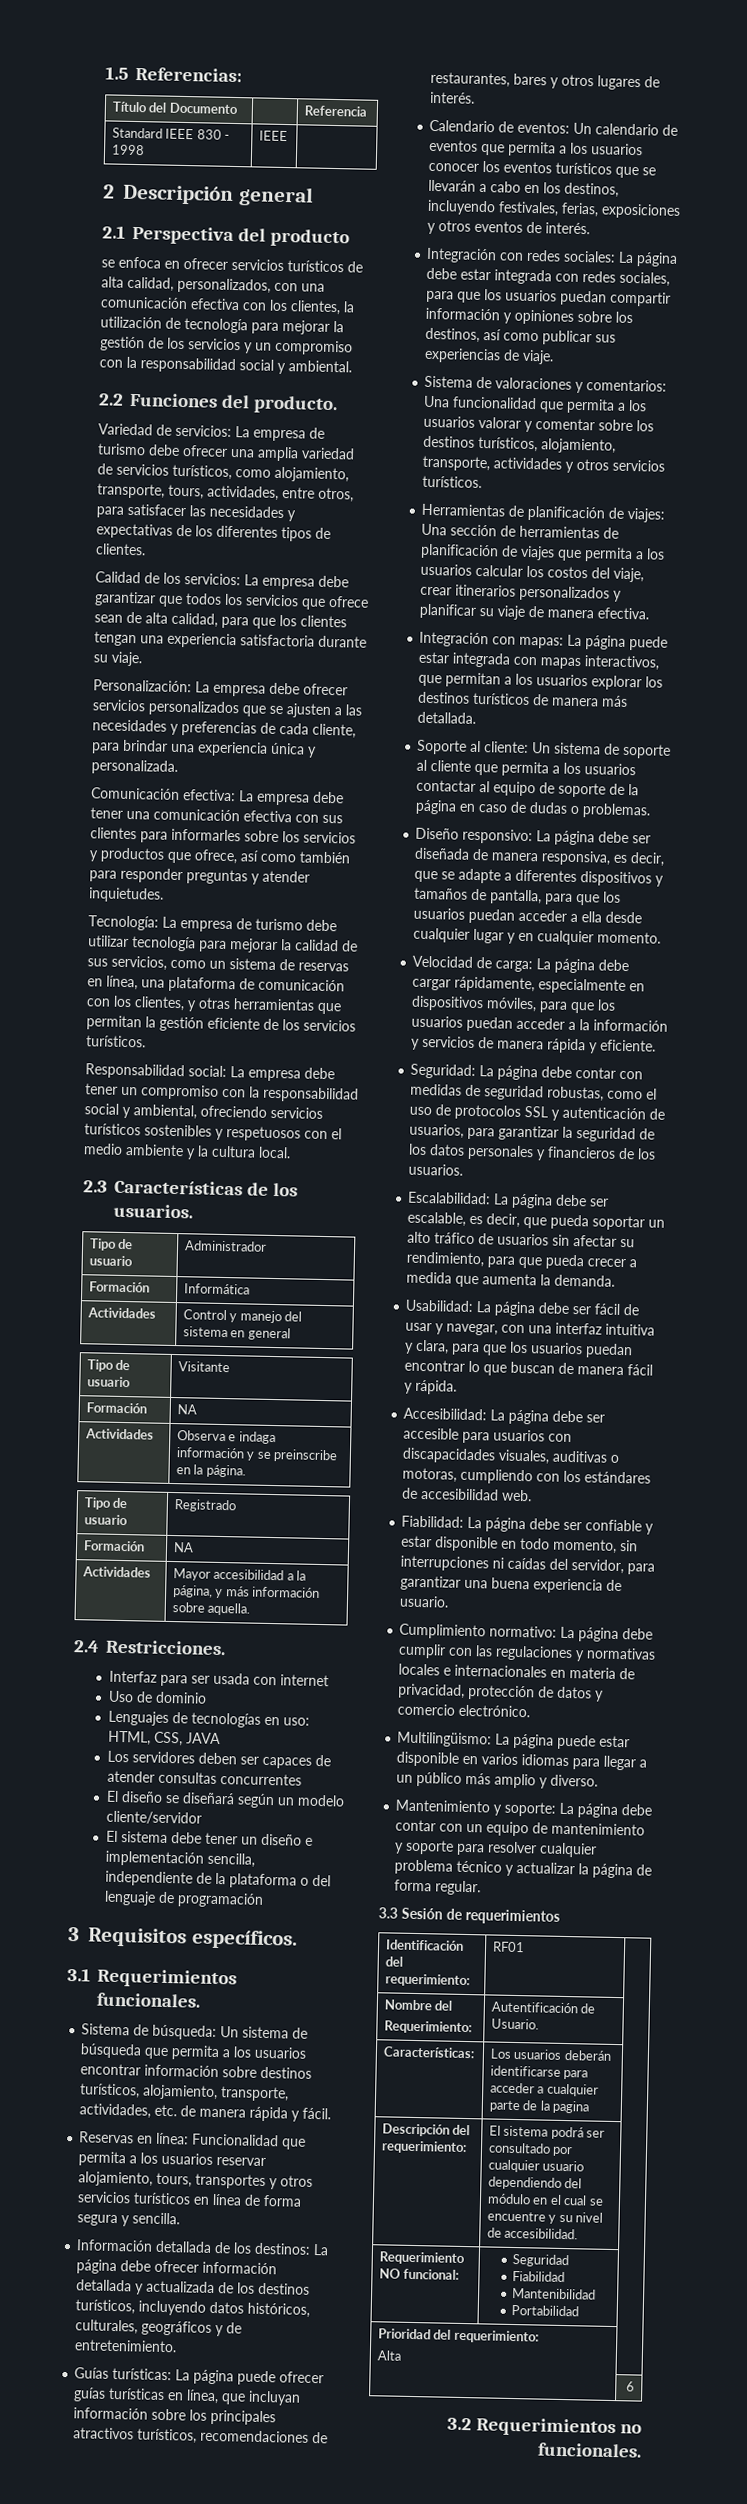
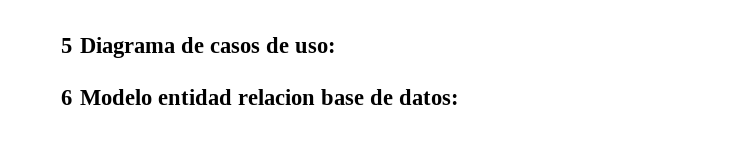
[105,66,242,83] [112,101,239,115] [304,105,368,117] [112,127,231,140] [111,144,146,156] [259,130,289,142] [103,184,314,207] [102,225,350,248] [101,256,363,273] [101,276,325,294] [100,296,355,316] [100,316,344,335] [100,336,353,356] [99,356,352,375] [98,392,338,415] [98,423,325,442] [97,443,355,462] [97,463,349,483] [97,483,354,503] [96,503,296,522] [96,523,331,542] [95,543,146,556] [95,571,349,590] [94,591,369,610] [94,611,347,629] [94,631,367,649] [93,651,142,667] [93,679,348,697] [92,699,362,719] [92,719,356,739] [91,739,317,758] [91,759,178,775] [91,787,344,806] [90,807,343,824] [90,827,356,844] [89,847,351,865] [89,867,310,885] [88,887,164,903] [88,915,337,933] [88,935,358,954] [87,955,349,972] [87,975,345,993] [86,995,341,1015] [86,1015,356,1032] [86,1035,146,1048] [85,1063,335,1082] [85,1083,359,1103] [84,1103,323,1120] [84,1123,342,1142] [83,1143,291,1160] [83,1179,298,1197] [113,1203,193,1219] [89,1238,134,1251] [89,1255,134,1267] [184,1240,268,1252] [89,1281,151,1293] [184,1283,251,1295] [87,1307,157,1319] [183,1309,303,1324] [183,1326,291,1341] [87,1359,131,1372] [87,1376,132,1388] [178,1361,231,1373] [86,1402,148,1414] [177,1404,198,1415] [85,1428,155,1440] [177,1430,276,1445] [176,1447,339,1463] [176,1464,246,1478] [84,1497,129,1510] [84,1514,129,1526] [174,1499,237,1513] [83,1540,146,1552] [173,1542,195,1553] [82,1566,152,1578] [173,1568,307,1581] [173,1585,321,1599] [172,1602,251,1616] [73,1639,226,1656] [108,1670,329,1687] [107,1690,207,1704] [107,1710,310,1728] [107,1730,221,1747] [106,1750,331,1769] [106,1770,302,1786] [105,1790,345,1809] [105,1810,202,1825] [105,1830,313,1846] [104,1850,255,1868] [104,1870,331,1889] [103,1890,264,1908] [68,1927,298,1950] [67,1968,237,1989] [96,1992,201,2008] [81,2023,309,2041] [80,2043,308,2061] [80,2063,313,2079] [79,2083,290,2102] [79,2103,332,2122] [79,2131,307,2150] [78,2151,267,2167] [78,2171,314,2190] [77,2191,303,2207] [77,2212,181,2227] [76,2239,330,2256] [76,2259,278,2275] [76,2279,311,2295] [75,2299,311,2318] [75,2319,243,2337] [74,2339,178,2353] [74,2367,325,2386] [73,2387,302,2406] [73,2407,277,2426] [73,2427,329,2444] [430,71,661,91] [430,91,476,104] [429,119,679,136] [429,139,644,157] [428,160,657,179] [428,179,620,198] [427,199,682,219] [427,220,591,235] [426,247,679,267] [426,267,671,287] [426,289,672,307] [425,307,634,325] [425,327,617,346] [424,347,555,365] [424,375,668,394] [423,395,648,414] [423,415,655,433] [423,435,617,454] [422,455,666,473] [422,475,483,489] [421,503,666,523] [421,523,620,539] [420,543,666,563] [420,563,645,583] [420,584,623,602] [419,603,650,620] [419,631,669,651] [418,651,661,671] [418,672,664,691] [418,691,629,707] [417,711,477,724] [417,739,672,759] [416,759,637,777] [416,779,640,798] [415,799,652,819] [415,827,652,846] [414,847,666,867] [414,868,665,887] [414,887,622,906] [413,907,643,924] [413,927,662,946] [412,955,630,974] [412,976,646,995] [411,995,617,1014] [411,1015,669,1032] [411,1035,657,1054] [410,1063,644,1081] [410,1083,658,1102] [409,1104,666,1121] [409,1123,656,1143] [408,1143,657,1161] [408,1163,464,1176] [407,1191,610,1209] [407,1211,666,1231] [407,1231,636,1248] [406,1251,638,1270] [406,1271,616,1288] [405,1299,641,1317] [405,1322,656,1336] [404,1339,634,1359] [404,1359,654,1376] [404,1379,458,1395] [403,1407,606,1425] [403,1427,573,1444] [402,1447,620,1465] [402,1467,652,1485] [402,1487,533,1502] [401,1515,655,1535] [401,1535,639,1554] [400,1555,656,1575] [400,1575,623,1594] [399,1595,450,1608] [399,1623,654,1643] [398,1643,657,1662] [398,1663,636,1680] [398,1683,605,1702] [397,1703,531,1718] [397,1731,631,1750] [396,1751,648,1771] [396,1771,599,1789] [395,1799,653,1819] [395,1819,646,1837] [394,1839,598,1858] [394,1859,653,1879] [394,1879,482,1896] [378,1907,560,1925] [386,1939,465,1951] [385,1956,404,1967] [385,1973,471,1988] [492,1941,526,1953] [384,1999,453,2011] [384,2020,473,2035] [491,2001,596,2014] [491,2018,540,2030] [383,2046,476,2059] [490,2048,612,2061] [490,2065,589,2080] [490,2082,599,2097] [489,2100,590,2114] [382,2123,471,2137] [381,2140,468,2155] [489,2125,606,2140] [488,2142,574,2157] [488,2159,585,2173] [488,2176,583,2190] [487,2193,604,2206] [487,2211,604,2224] [487,2227,579,2240] [379,2251,466,2266] [379,2268,460,2280] [511,2253,569,2268] [511,2270,565,2283] [511,2287,596,2300] [510,2304,579,2317] [378,2328,539,2344] [377,2350,402,2361] [625,2381,635,2392] [447,2417,642,2438] [537,2442,642,2458] 1.5 Referencias: // Título del Documento | | Referencia // Standard IEEE 830 - 1998 | IEEE | // 2 Descripción general // 2.1 Perspectiva del producto // se enfoca en ofrecer servicios turísticos de alta calidad, personalizados, con una comunicación efectiva con los clientes, la utilización de tecnología para mejorar la gestión de los servicios y un compromiso con la responsabilidad social y ambiental. // 2.2 Funciones del producto. // Variedad de servicios: La empresa de turismo debe ofrecer una amplia variedad de servicios turísticos, como alojamiento, transporte, tours, actividades, entre otros, para satisfacer las necesidades y expectativas de los diferentes tipos de clientes. // Calidad de los servicios: La empresa debe garantizar que todos los servicios que ofrece sean de alta calidad, para que los clientes tengan una experiencia satisfactoria durante su viaje. // Personalización: La empresa debe ofrecer servicios personalizados que se ajusten a las necesidades y preferencias de cada cliente, para brindar una experiencia única y personalizada. // Comunicación efectiva: La empresa debe tener una comunicación efectiva con sus clientes para informarles sobre los servicios y productos que ofrece, así como también para responder preguntas y atender inquietudes. // Tecnología: La empresa de turismo debe utilizar tecnología para mejorar la calidad de sus servicios, como un sistema de reservas en línea, una plataforma de comunicación con los clientes, y otras herramientas que permitan la gestión eficiente de los servicios turísticos. // Responsabilidad social: La empresa debe tener un compromiso con la responsabilidad social y ambiental, ofreciendo servicios turísticos sostenibles y respetuosos con el medio ambiente y la cultura local. // 2.3 Características de los usuarios. // Tipo de usuario | Administrador // Formación | Informática // Actividades | Control y manejo del sistema en general // Tipo de usuario | Visitante // Formación | NA // Actividades | Observa e indaga información y se preinscribe en la página. // Tipo de usuario | Registrado // Formación | NA // Actividades | Mayor accesibilidad a la página, y más información sobre aquella. // 2.4 Restricciones. // Interfaz para ser usada con internet // Uso de dominio // Lenguajes de tecnologías en uso: HTML, CSS, JAVA // Los servidores deben ser capaces de atender consultas concurrentes // El diseño se diseñará según un modelo cliente/servidor // El sistema debe tener un diseño e implementación sencilla, independiente de la plataforma o del lenguaje de programación // 3 Requisitos específicos. // 3.1 Requerimientos funcionales. // Sistema de búsqueda: Un sistema de búsqueda que permita a los usuarios encontrar información sobre destinos turísticos, alojamiento, transporte, actividades, etc. de manera rápida y fácil. // Reservas en línea: Funcionalidad que permita a los usuarios reservar alojamiento, tours, transportes y otros servicios turísticos en línea de forma segura y sencilla. // Información detallada de los destinos: La página debe ofrecer información detallada y actualizada de los destinos turísticos, incluyendo datos históricos, culturales, geográficos y de entretenimiento. // Guías turísticas: La página puede ofrecer guías turísticas en línea, que incluyan información sobre los principales atractivos turísticos, recomendaciones de restaurantes, bares y otros lugares de interés. // Calendario de eventos: Un calendario de eventos que permita a los usuarios conocer los eventos turísticos que se llevarán a cabo en los destinos, incluyendo festivales, ferias, exposiciones y otros eventos de interés. // Integración con redes sociales: La página debe estar integrada con redes sociales, para que los usuarios puedan compartir información y opiniones sobre los destinos, así como publicar sus experiencias de viaje. // Sistema de valoraciones y comentarios: Una funcionalidad que permita a los usuarios valorar y comentar sobre los destinos turísticos, alojamiento, transporte, actividades y otros servicios turísticos. // Herramientas de planificación de viajes: Una sección de herramientas de planificación de viajes que permita a los usuarios calcular los costos del viaje, crear itinerarios personalizados y planificar su viaje de manera efectiva. // Integración con mapas: La página puede estar integrada con mapas interactivos, que permitan a los usuarios explorar los destinos turísticos de manera más detallada. // Soporte al cliente: Un sistema de soporte al cliente que permita a los usuarios contactar al equipo de soporte de la página en caso de dudas o problemas. // Diseño responsivo: La página debe ser diseñada de manera responsiva, es decir, que se adapte a diferentes dispositivos y tamaños de pantalla, para que los usuarios puedan acceder a ella desde cualquier lugar y en cualquier momento. // Velocidad de carga: La página debe cargar rápidamente, especialmente en dispositivos móviles, para que los usuarios puedan acceder a la información y servicios de manera rápida y eficiente. // Seguridad: La página debe contar con medidas de seguridad robustas, como el uso de protocolos SSL y autenticación de usuarios, para garantizar la seguridad de los datos personales y financieros de los usuarios. // Escalabilidad: La página debe ser escalable, es decir, que pueda soportar un alto tráfico de usuarios sin afectar su rendimiento, para que pueda crecer a medida que aumenta la demanda. // Usabilidad: La página debe ser fácil de usar y navegar, con una interfaz intuitiva y clara, para que los usuarios puedan encontrar lo que buscan de manera fácil y rápida. // Accesibilidad: La página debe ser accesible para usuarios con discapacidades visuales, auditivas o motoras, cumpliendo con los estándares de accesibilidad web. // Fiabilidad: La página debe ser confiable y estar disponible en todo momento, sin interrupciones ni caídas del servidor, para garantizar una buena experiencia de usuario. // Cumplimiento normativo: La página debe cumplir con las regulaciones y normativas locales e internacionales en materia de privacidad, protección de datos y comercio electrónico. // Multilingüismo: La página puede estar disponible en varios idiomas para llegar a un público más amplio y diverso. // Mantenimiento y soporte: La página debe contar con un equipo de mantenimiento y soporte para resolver cualquier problema técnico y actualizar la página de forma regular. // 3.3 Sesión de requerimientos // Identificación del requerimiento: | RF01 | // Nombre del // Requerimiento: | Autentificación de Usuario. | // Características: | Los usuarios deberán identificarse para acceder a cualquier parte de la pagina | // Descripción del requerimiento: | El sistema podrá ser consultado por cualquier usuario dependiendo del módulo en el cual se encuentre y su nivel de accesibilidad. | // Requerimiento NO funcional: | Seguridad // Fiabilidad // Mantenibilidad // Portabilidad | // Prioridad del requerimiento: // Alta | // | 6 // 3.2 Requerimientos no funcionales. -> [61,37,337,58] [61,89,460,105] 5 Diagrama de casos de uso: // 6 Modelo entidad relacion base de datos:

